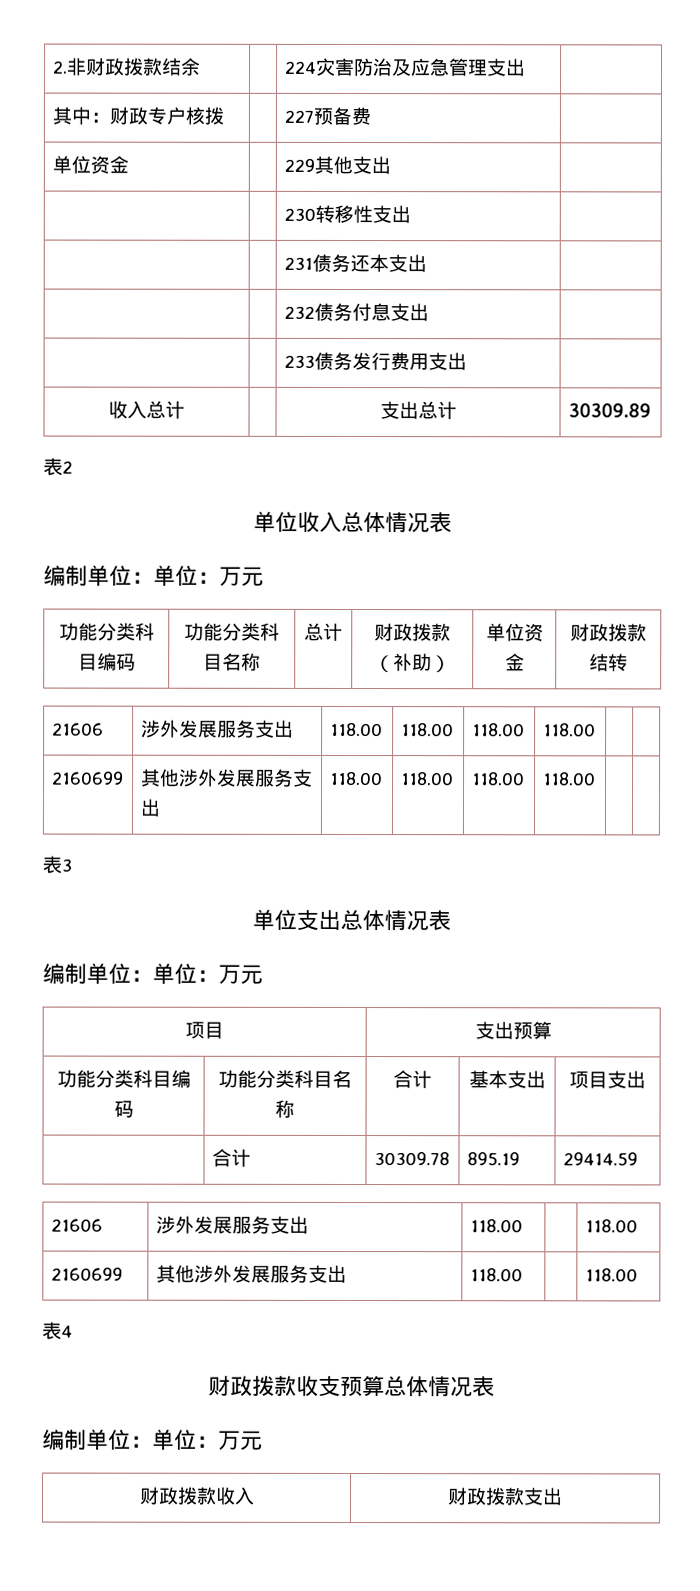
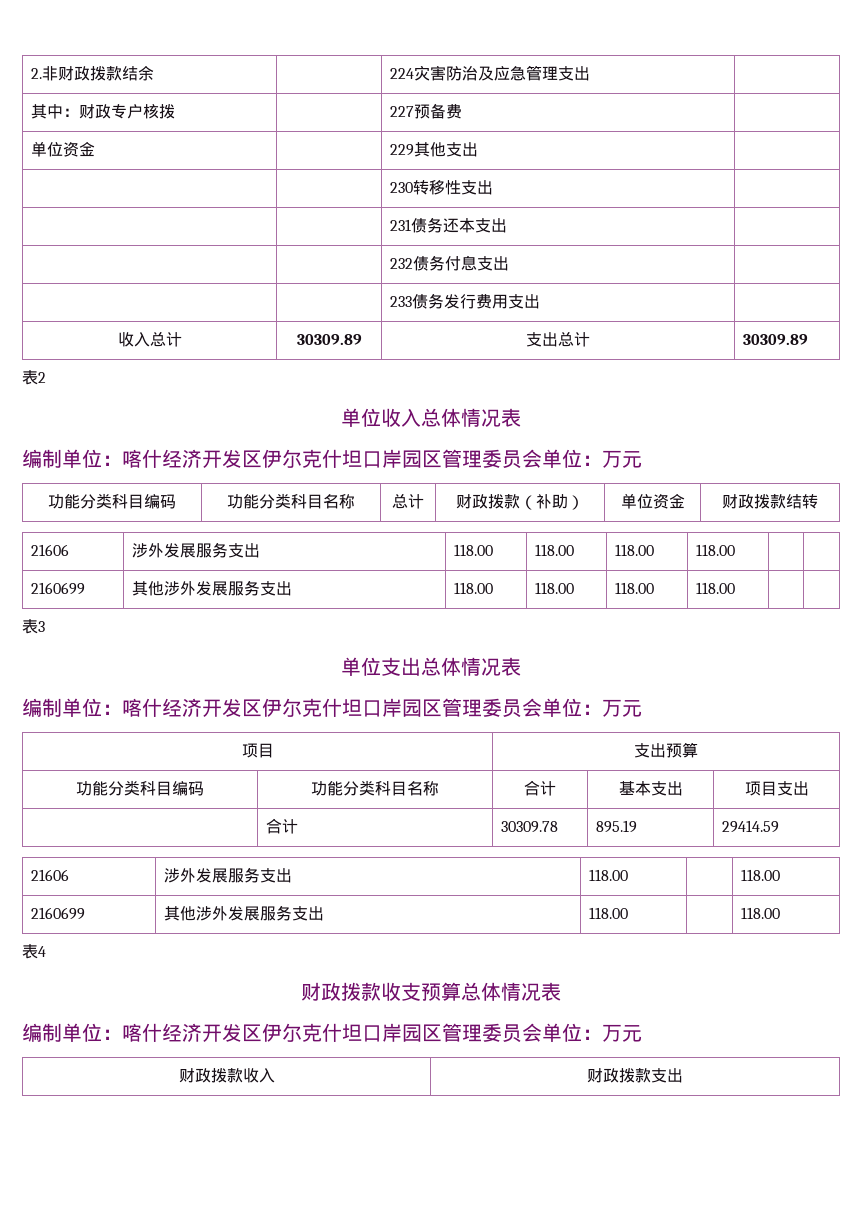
(185, 409) none -> [296,334,362,345] 30309.89
(154, 577) none -> [122,449,542,469] 喀什经济开发区伊尔克什坦口岸园区管理委员会
(153, 975) none -> [122,698,542,718] 喀什经济开发区伊尔克什坦口岸园区管理委员会
(153, 1441) none -> [122,1023,542,1043] 喀什经济开发区伊尔克什坦口岸园区管理委员会

